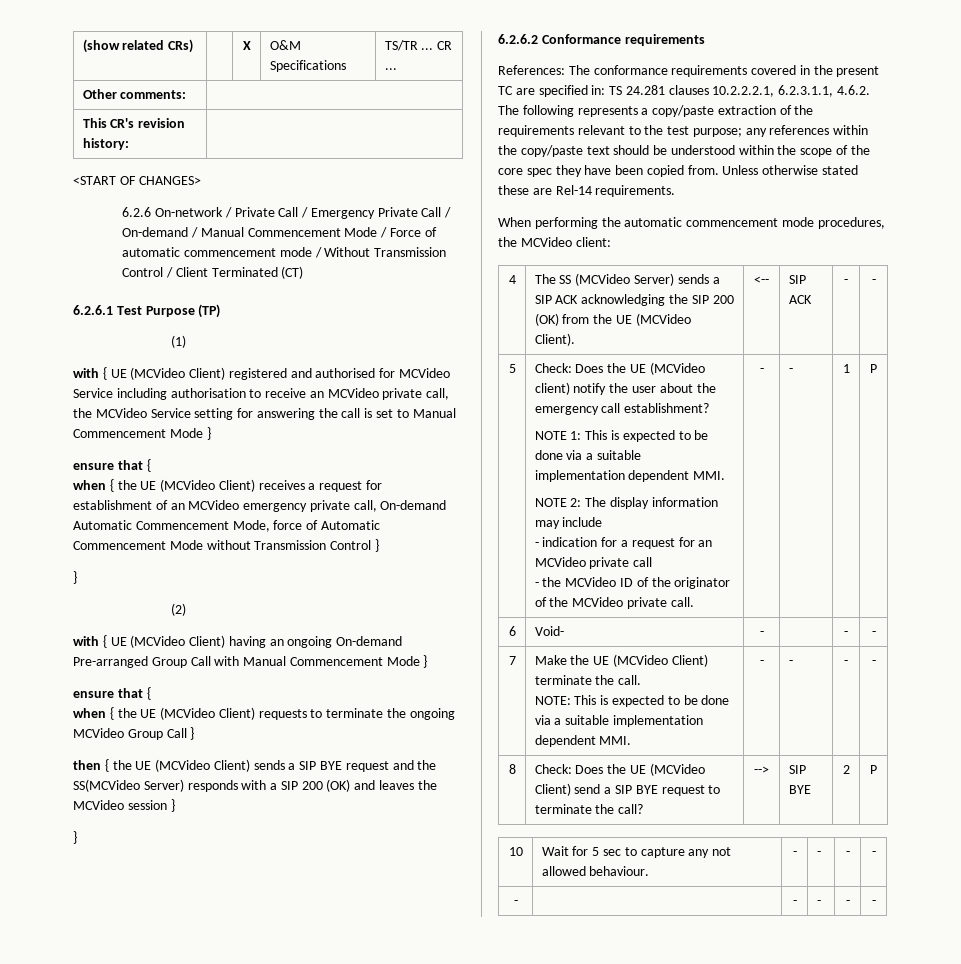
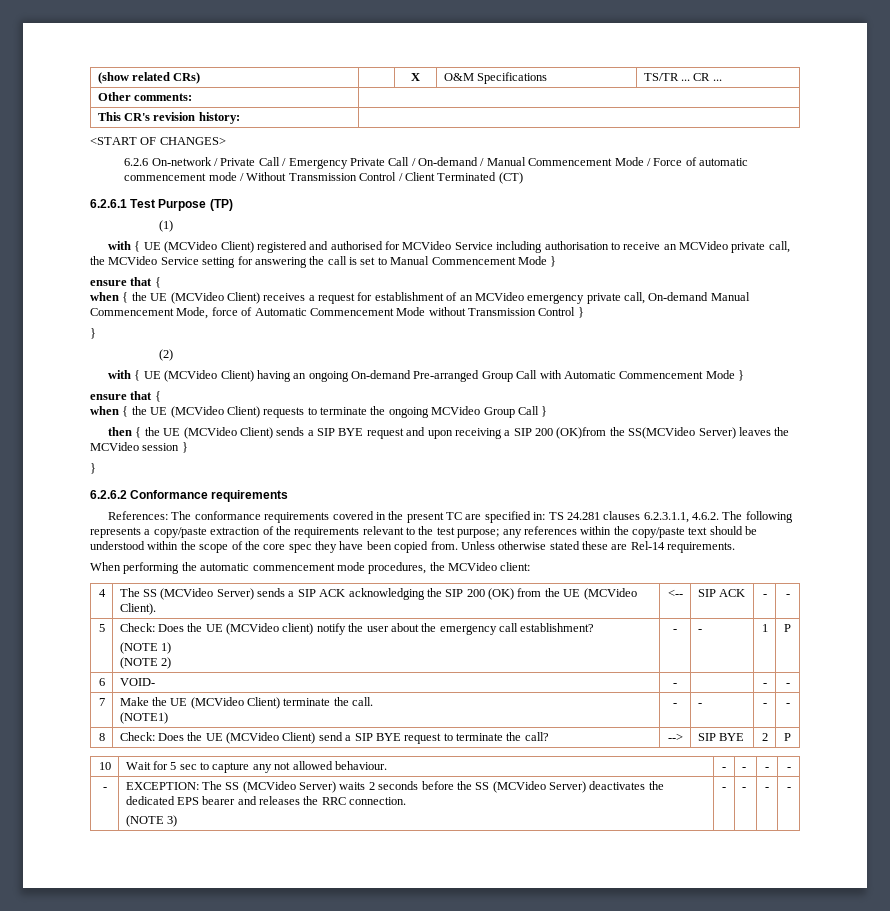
[73,520,132,530] Automatic -> [710,292,750,301] Manual
[243,656,287,666] Manual -> [563,371,616,379] Automatic
[417,760,437,770] [73,779,376,792] the SS(MCVideo Server) responds with a SIP 200 (OK) and -> [427,427,736,439] upon receiving a SIP 200 (OK)from the SS(MCVideo Server)
[712,86,775,97] 10.2.2.2.1, -> (641, 515) none
[534,430,709,442] [534,450,642,460] [534,470,726,482] [534,497,718,509] [534,517,603,529] [534,537,713,549] [534,557,653,569] [534,577,731,589] [534,597,694,609] NOTE 1: This is expected to be done via a suitable implementation dependent MMI. // NOTE 2: The display information may include // - indication for a request for an MCVideo private call // - the MCVideo ID of the originator of the MCVideo private call. -> [119,642,171,654] [119,657,171,669] (NOTE 1) // (NOTE 2)
[534,626,564,636] Void- -> [119,678,155,686] VOID-
[534,695,730,707] [534,715,704,727] [534,735,632,747] NOTE: This is expected to be done via a suitable implementation dependent MMI. -> [119,712,168,724] (NOTE1)
(518, 902) none -> [125,781,664,793] [125,796,407,805] [125,815,177,827] EXCEPTION: The SS (MCVideo Server) waits 2 seconds before the SS (MCVideo Server) deactivates the dedicated EPS bearer and releases the RRC connection. // (NOTE 3)

